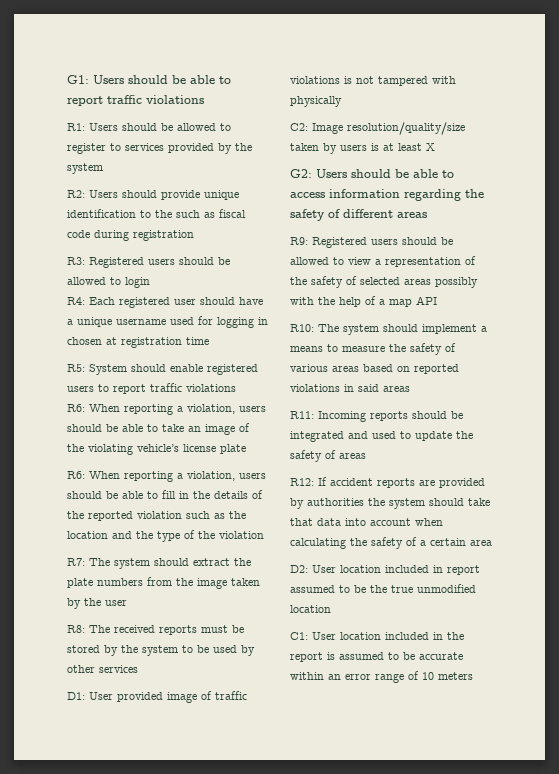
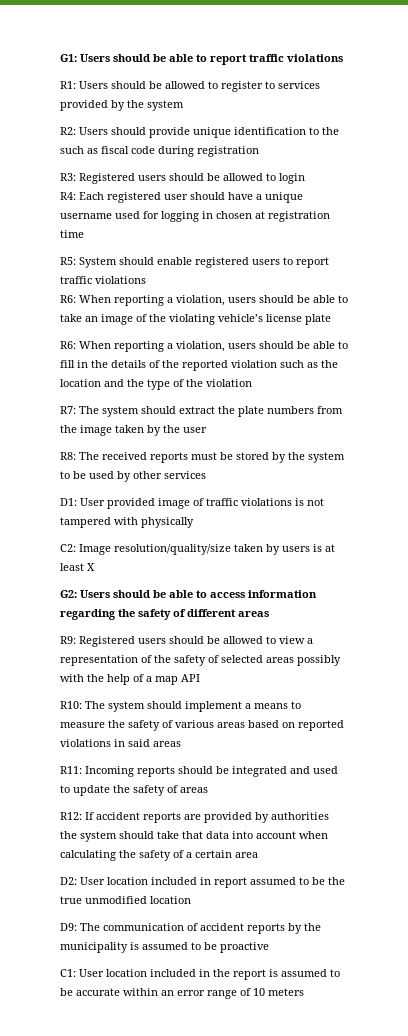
(331, 609) none -> [60,923,321,934] [60,942,269,953] // D9: The communication of accident reports by the municipality is assumed to be proactive

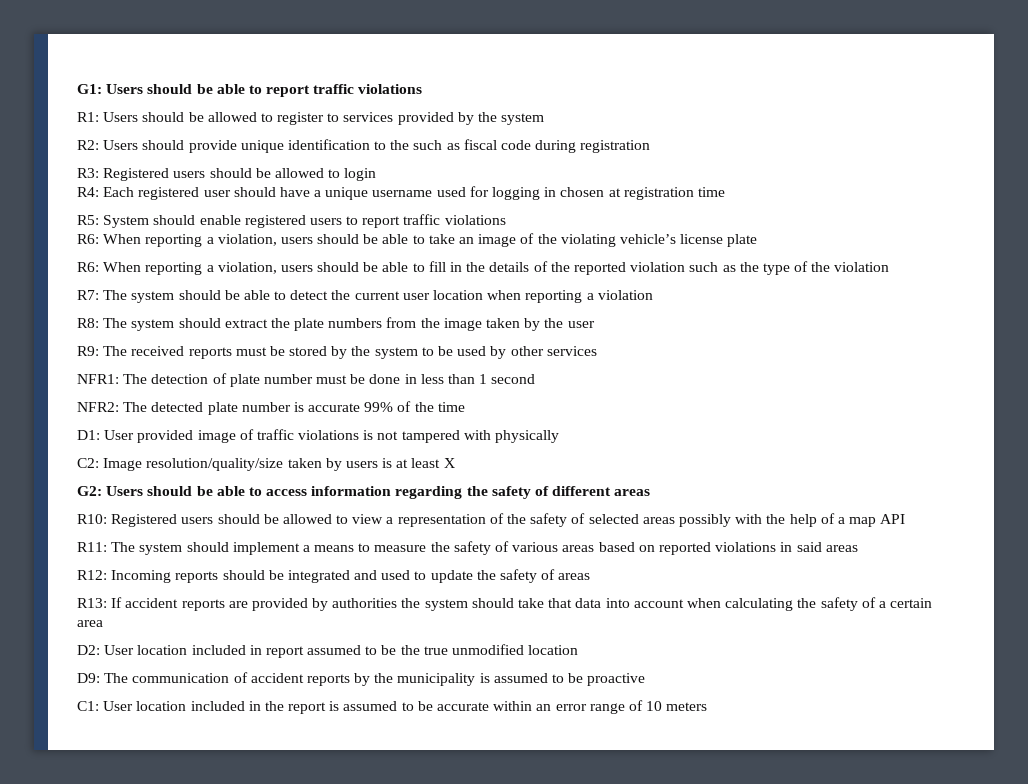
[60,379,144,387] location and the -> (759, 267) none
(176, 410) none -> [224,290,653,303] [77,318,221,331] be able to detect the current user location when reporting a violation // R8: The system should
[60,452,76,460] R8: -> [77,346,99,356] R9:
(206, 475) none -> [77,373,536,387] [77,401,465,415] // NFR1: The detection of plate number must be done in less than 1 second // NFR2: The detected plate number is accurate 99% of the time
[60,636,76,644] R9: -> [77,514,107,524] R10:
[60,701,82,709] R10: -> [77,542,107,552] R11:
[60,766,82,774] R11: -> [77,570,107,580] R12:
[60,812,82,820] R12: -> [77,598,107,608] R13:

